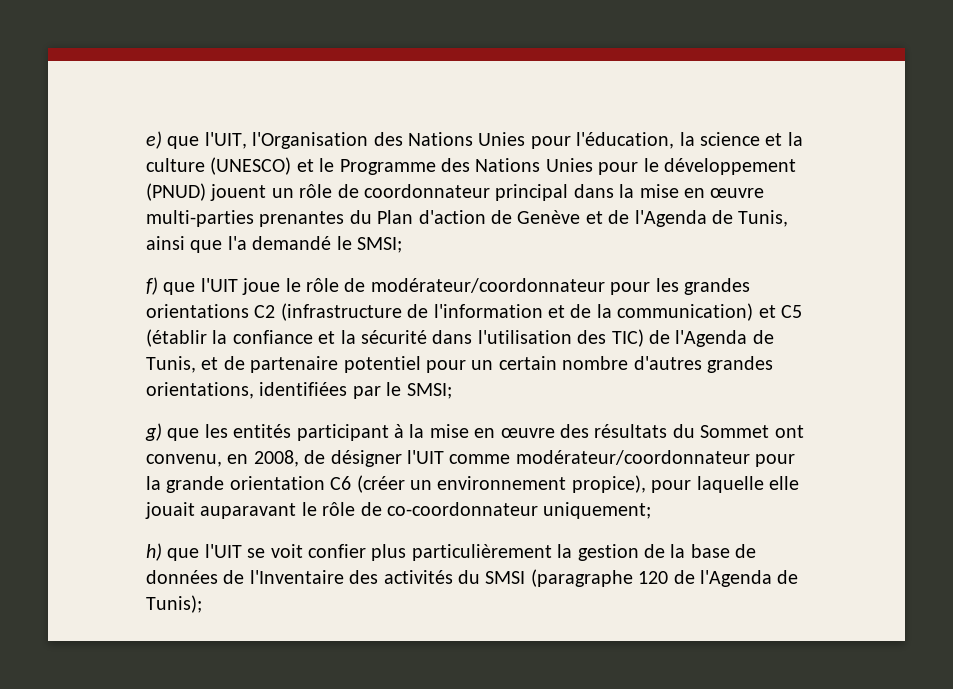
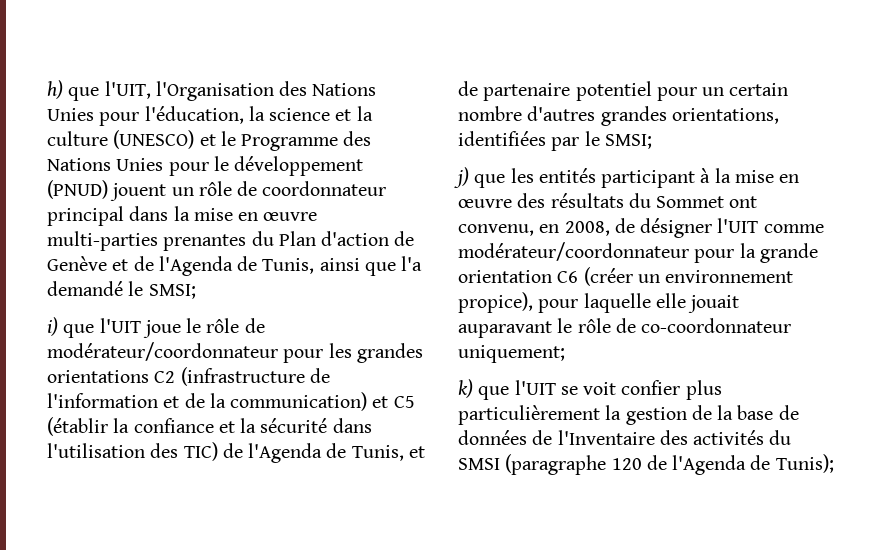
[146,131,162,149] e) -> [47,80,63,99] h)
[146,277,158,295] f) -> [47,317,58,336] i)
[145,423,162,441] g) -> [454,167,469,188] j)
[146,543,162,561] h) -> [458,379,473,398] k)

